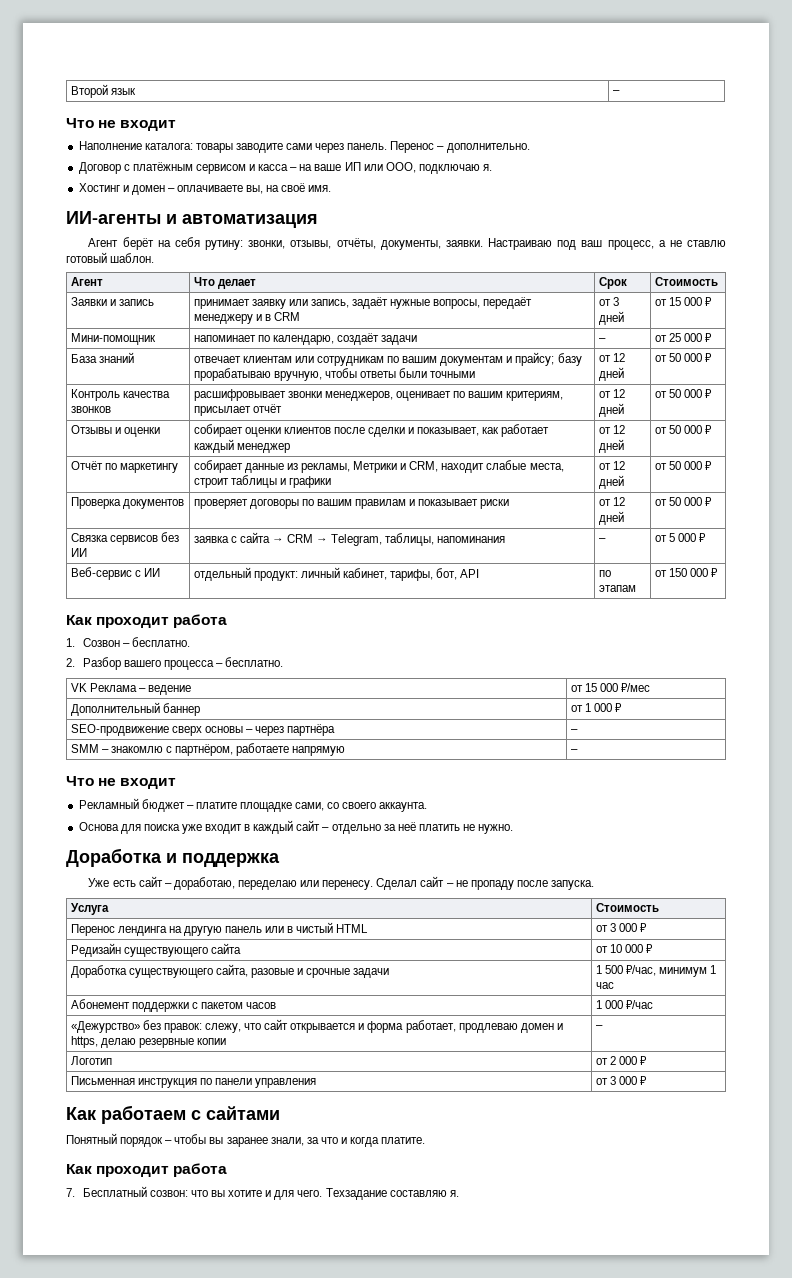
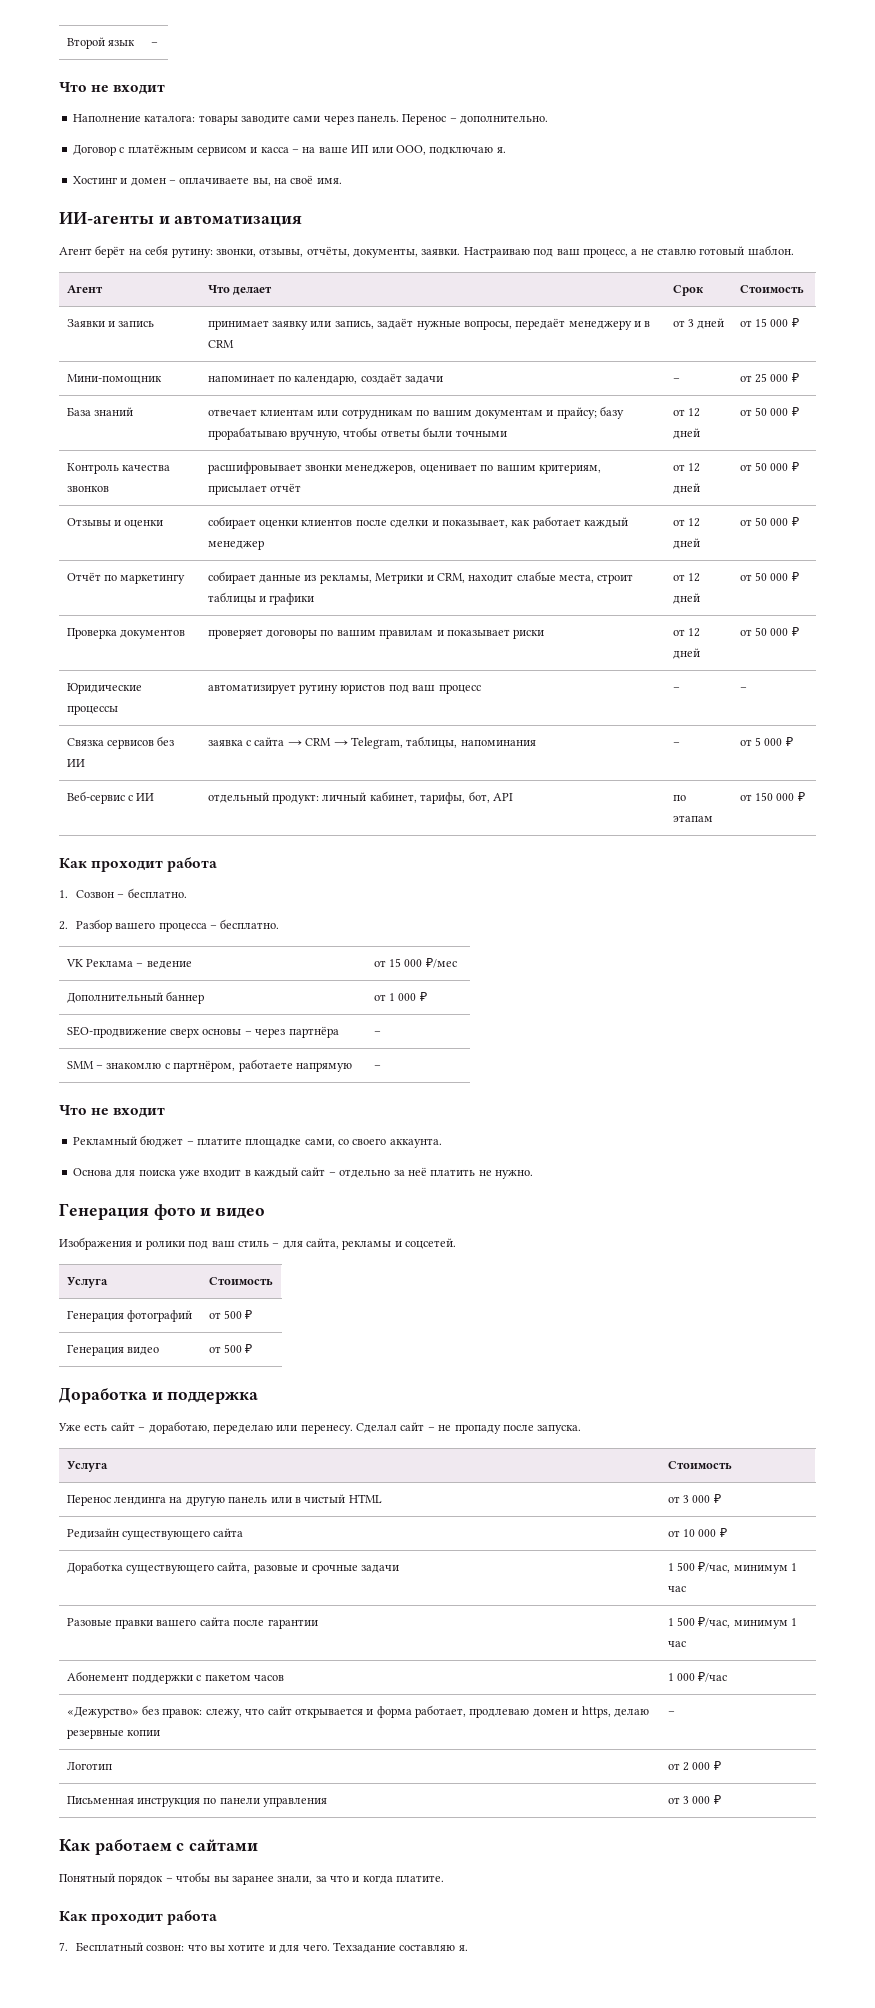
(712, 501) none -> [66,683,142,694] [66,705,118,715] [207,684,481,694] [672,687,680,691] [739,687,747,691] // Юридические процессы | автоматизирует рутину юристов под ваш процесс | – | –
(514, 829) none -> [59,1203,266,1220] [59,1237,457,1250] [66,1277,108,1288] [208,1277,273,1285] [66,1310,193,1322] [208,1310,253,1319] [66,1345,160,1356] [208,1344,253,1353] // Генерация фото и видео // Изображения и ролики под ваш стиль – для сайта, рекламы и соцсетей. // Услуга | Стоимость // Генерация фотографий | от 500 ₽ // Генерация видео | от 500 ₽
(614, 985) none -> [66,1617,318,1629] [667,1617,798,1629] [667,1641,686,1647] // Разовые правки вашего сайта после гарантии | 1 500 ₽/час, минимум 1 час

